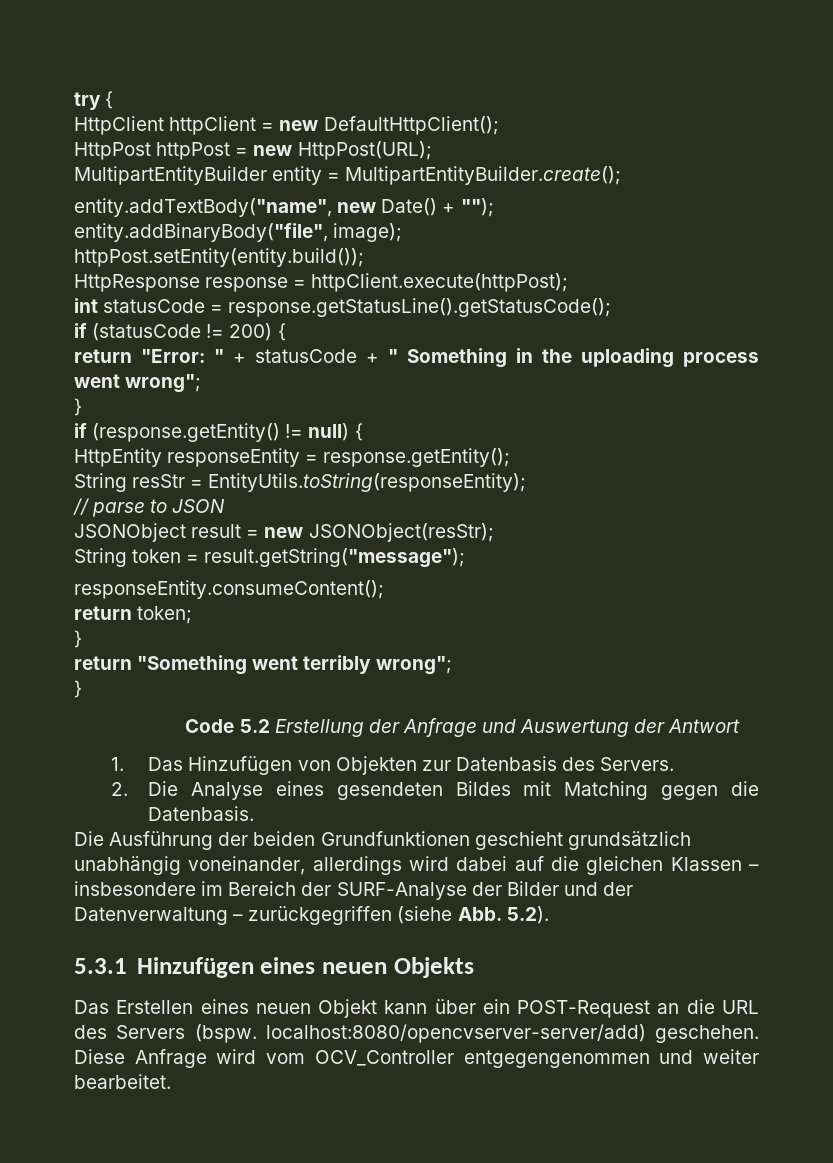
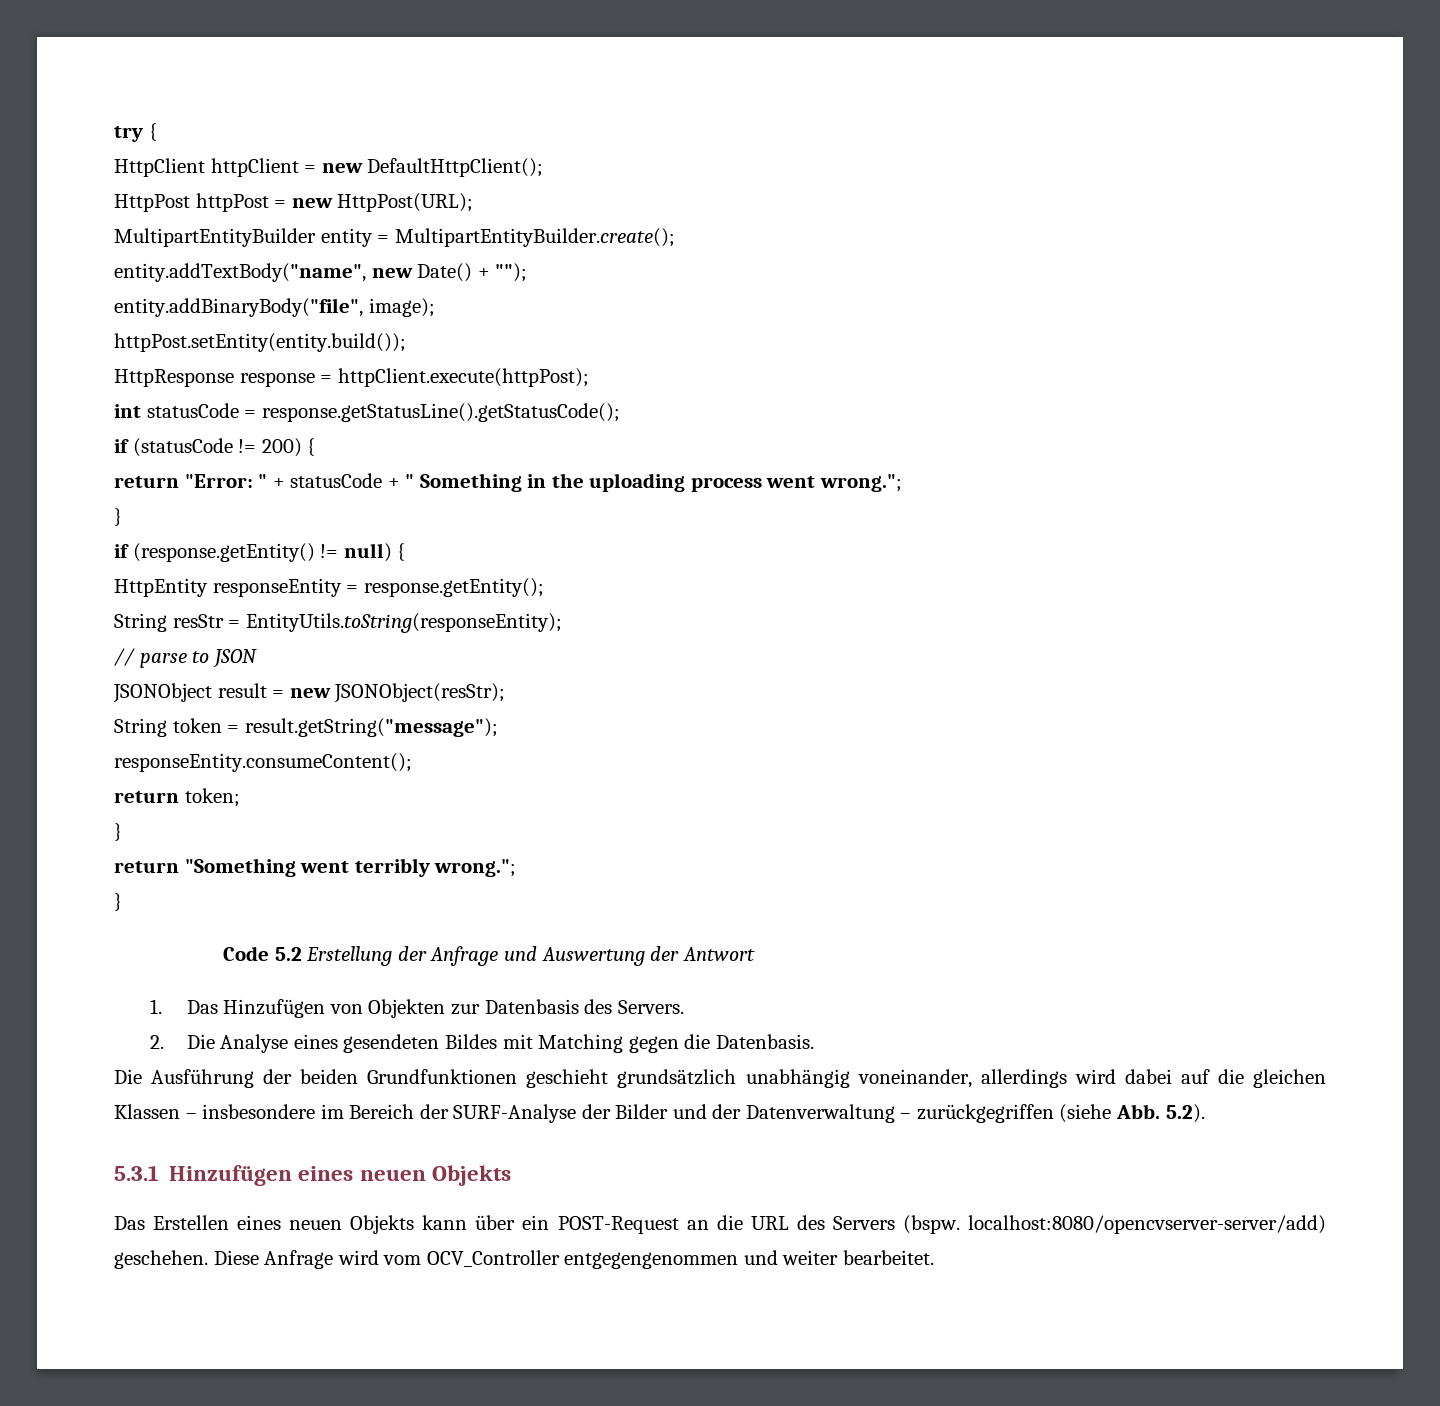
[125,374,202,393] wrong"; -> [819,474,902,492] wrong.";
[375,656,452,675] wrong"; -> [434,859,517,877] wrong.";
[318,999,378,1018] Objekt -> [350,1215,415,1234] Objekts

